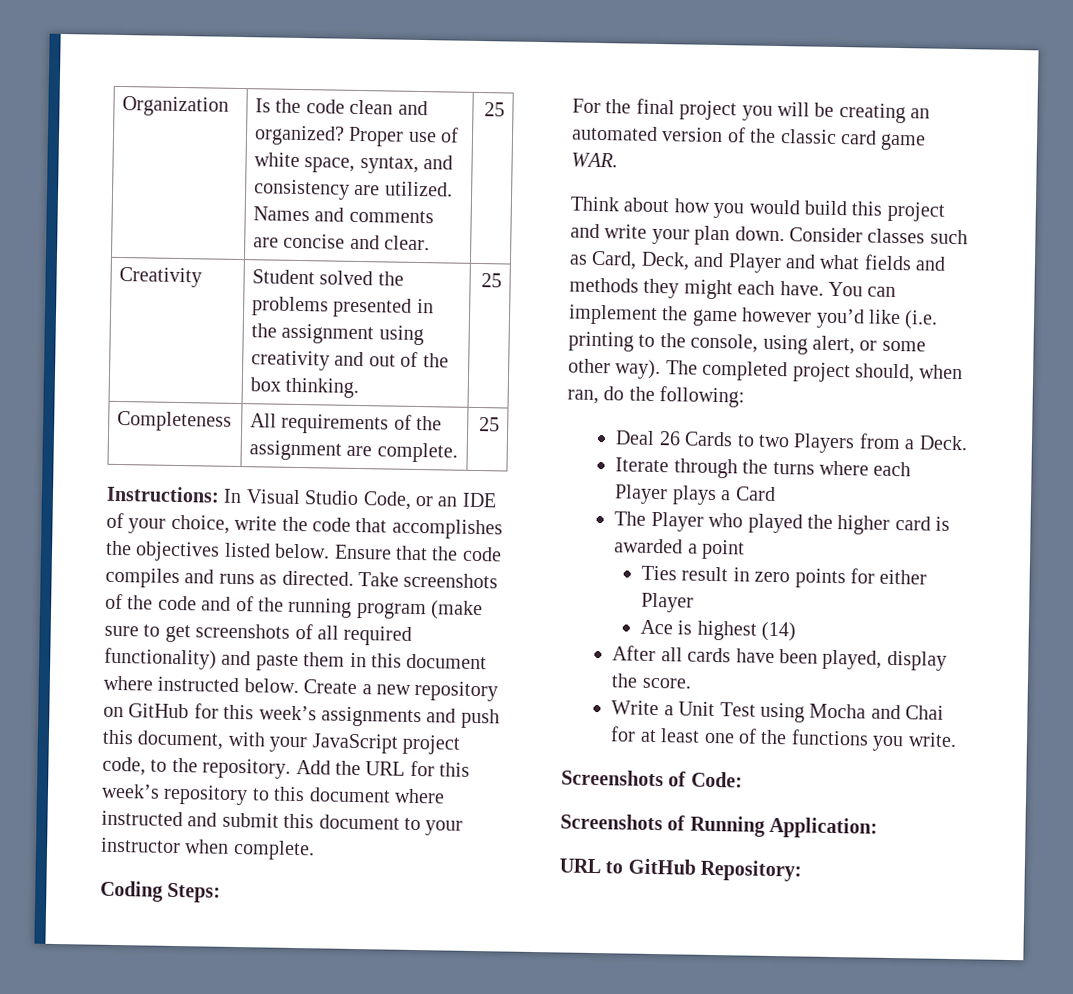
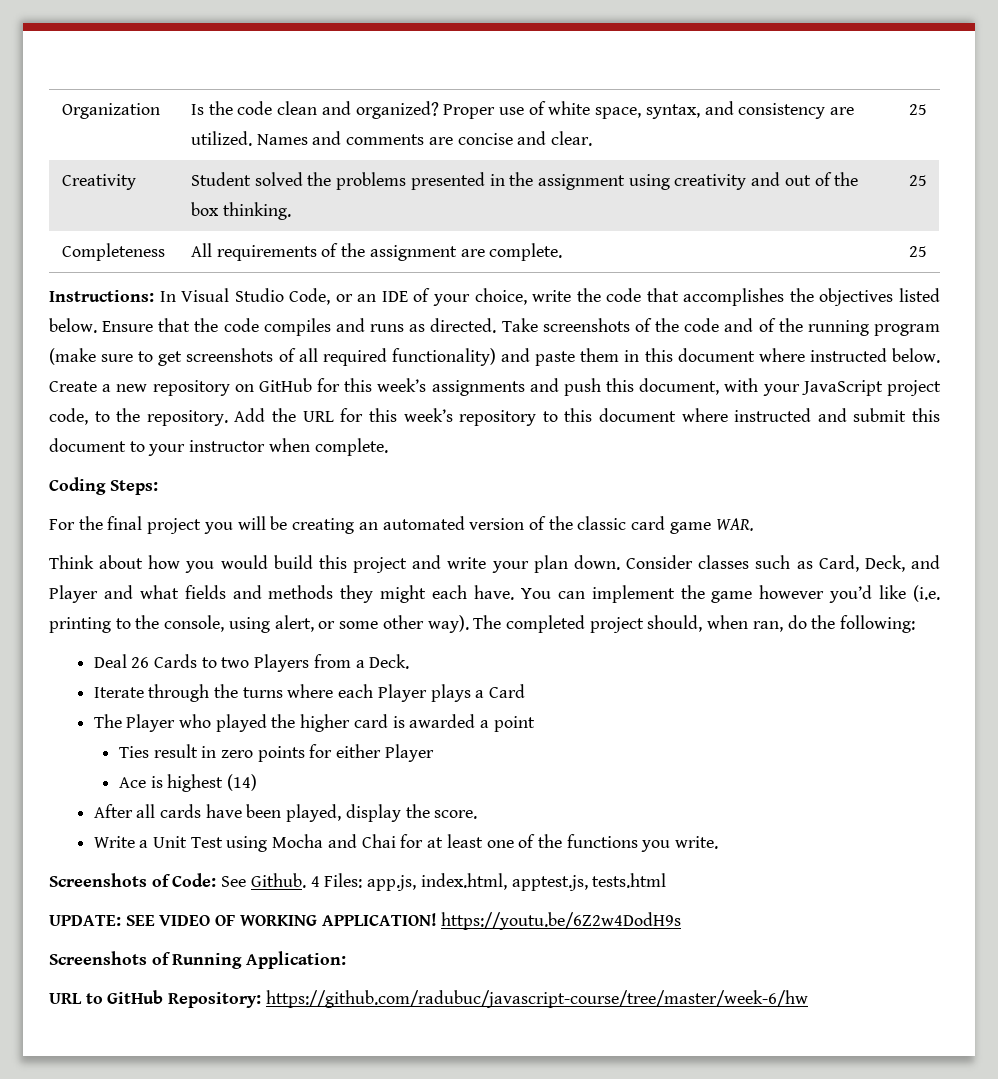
(743, 779) none -> [221,873,667,891] [49,912,682,930] See Github. 4 Files: app.js, index.html, apptest.js, tests.html // UPDATE: SEE VIDEO OF WORKING APPLICATION! https://youtu.be/6Z2w4DodH9s
(803, 870) none -> [265,990,808,1008] https://github.com/radubuc/javascript-course/tree/master/week-6/hw

